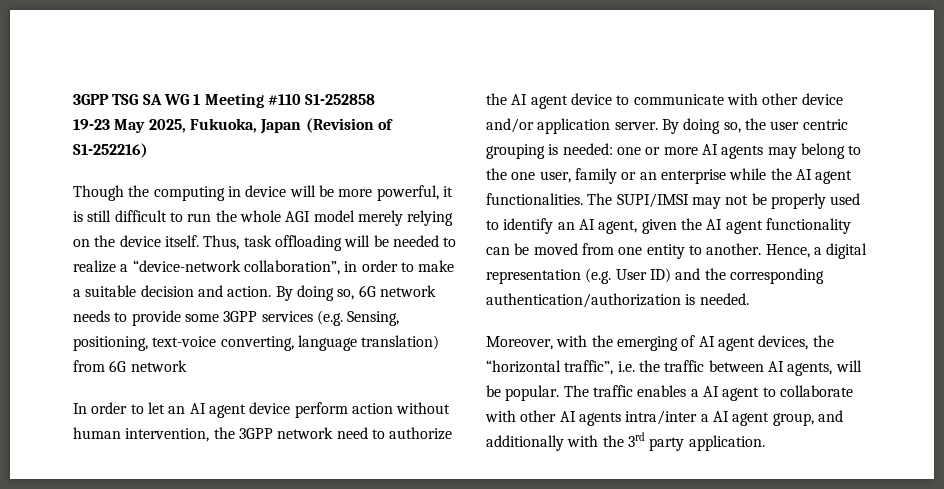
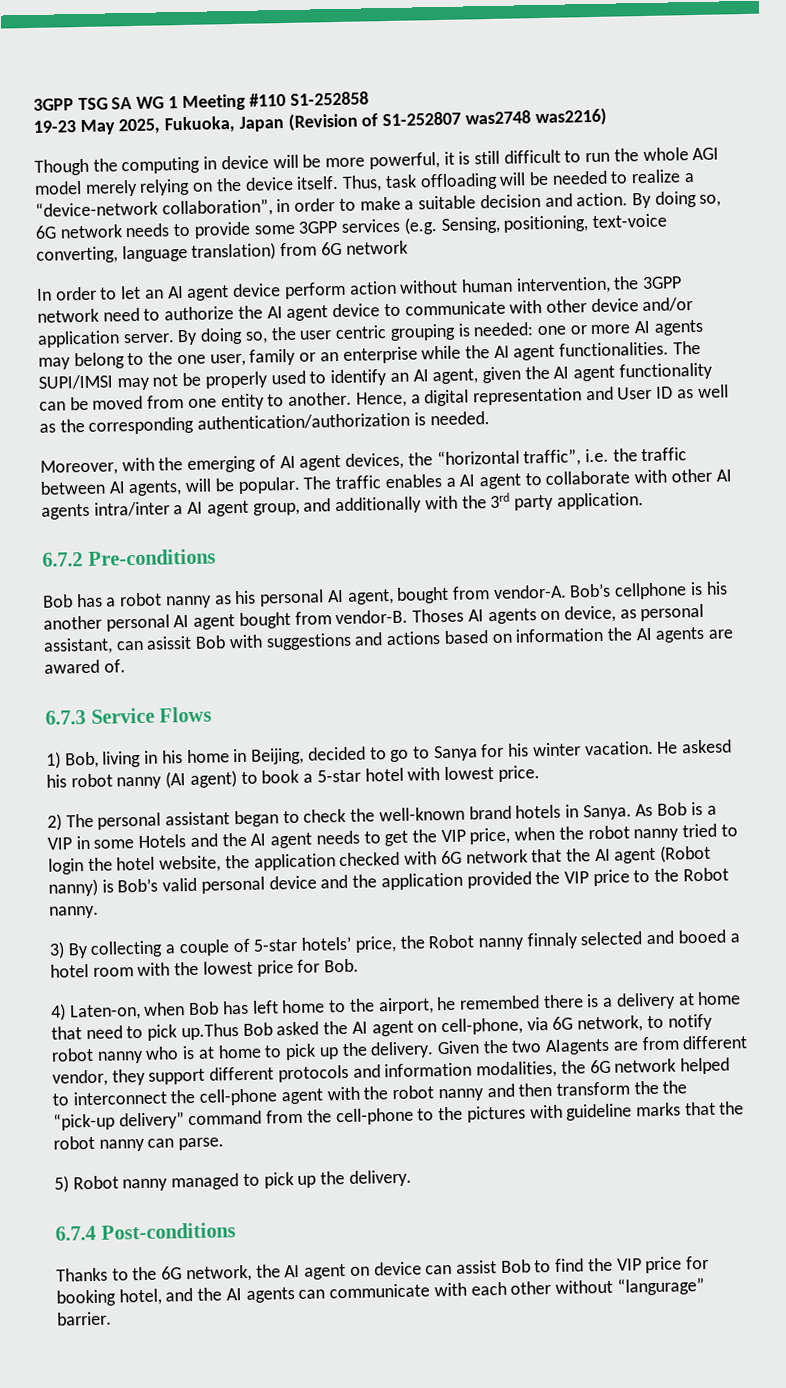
[73,143,148,158] S1-252216) -> [382,107,607,127] S1-252807 was2748 was2216)
[585,268,701,284] (e.g. User ID) and -> [585,384,729,401] [39,423,56,433] and User ID as well as
(765, 443) none -> [42,548,216,567] [42,581,728,609] [43,603,705,632] [43,626,734,655] [44,659,126,674] [45,706,213,725] [46,739,733,769] [46,765,540,790] [47,801,717,831] [47,823,738,850] [48,844,712,875] [48,867,729,897] [49,905,99,919] [49,929,740,959] [50,958,360,978] [50,991,742,1021] [51,1013,713,1041] [51,1035,748,1064] [52,1057,730,1087] [52,1080,688,1106] [53,1101,745,1131] [53,1135,225,1152] [54,1169,412,1193] [55,1222,236,1241] [56,1255,710,1283] [56,1277,705,1307] [57,1311,112,1326] // 6.7.2 Pre-conditions // Bob has a robot nanny as his personal AI agent, bought from vendor-A. Bob’s cellphone is his another personal AI agent bought from vendor-B. Thoses AI agents on device, as personal assistant, can asissit Bob with suggestions and actions based on information the AI agents are awared of. // 6.7.3 Service Flows // 1) Bob, living in his home in Beijing, decided to go to Sanya for his winter vacation. He askesd his robot nanny (AI agent) to book a 5-star hotel with lowest price. // 2) The personal assistant began to check the well-known brand hotels in Sanya. As Bob is a VIP in some Hotels and the AI agent needs to get the VIP price, when the robot nanny tried to login the hotel website, the application checked with 6G network that the AI agent (Robot nanny) is Bob’s valid personal device and the application provided the VIP price to the Robot nanny. // 3) By collecting a couple of 5-star hotels’ price, the Robot nanny finnaly selected and booed a hotel room with the lowest price for Bob. // 4) Laten-on, when Bob has left home to the airport, he remembed there is a delivery at home that need to pick up.Thus Bob asked the AI agent on cell-phone, via 6G network, to notify robot nanny who is at home to pick up the delivery. Given the two AIagents are from different vendor, they support different protocols and information modalities, the 6G network helped to interconnect the cell-phone agent with the robot nanny and then transform the the “pick-up delivery” command from the cell-phone to the pictures with guideline marks that the robot nanny can parse. // 5) Robot nanny managed to pick up the delivery. // 6.7.4 Post-conditions // Thanks to the 6G network, the AI agent on device can assist Bob to find the VIP price for booking hotel, and the AI agents can communicate with each other without “langurage” barrier.

